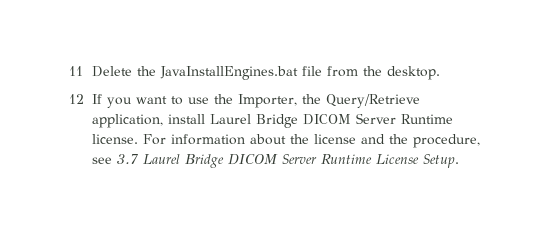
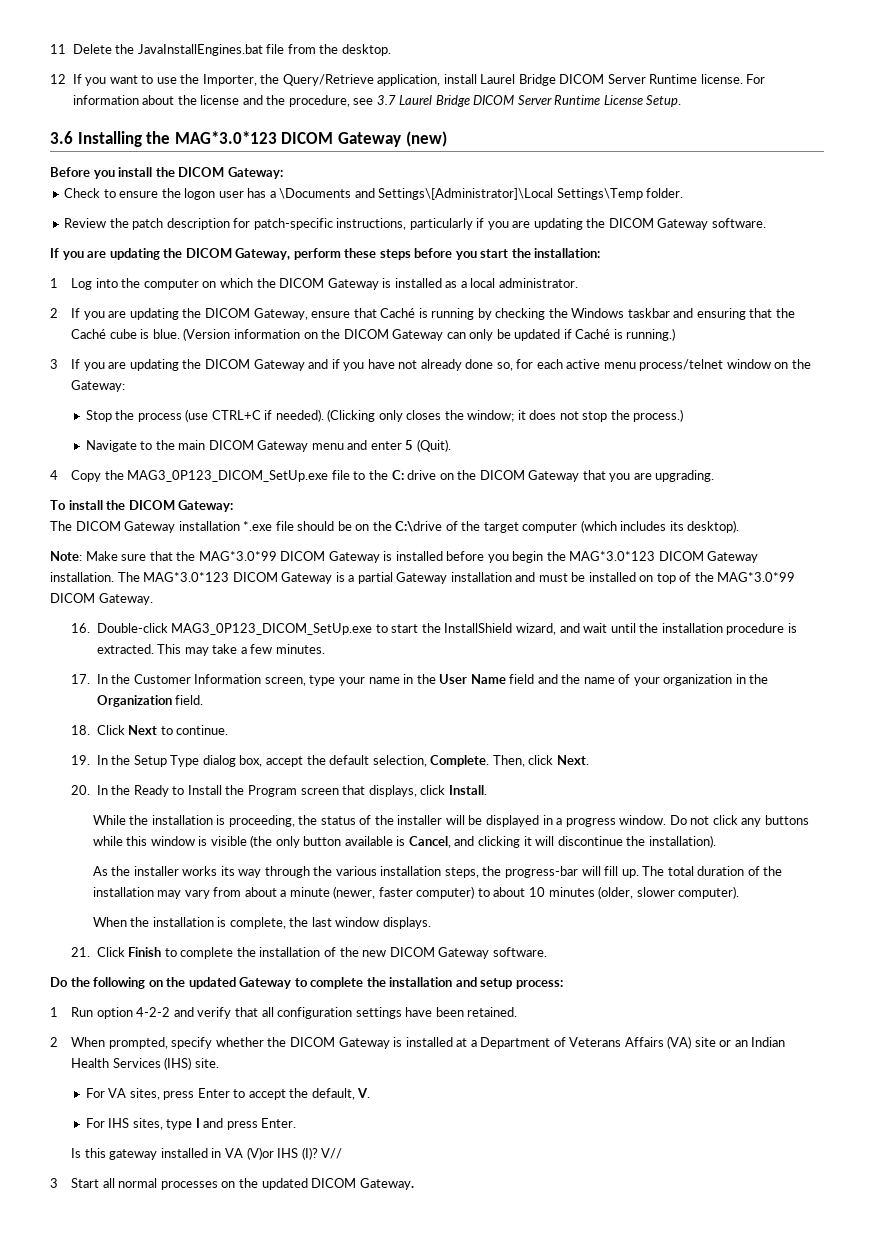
(460, 161) none -> [50,131,447,147] [50,167,283,179] [64,188,684,200] [64,218,766,230] [50,248,601,260] [50,278,578,290] [50,308,795,320] [71,328,676,341] [50,359,811,371] [71,380,126,392] [85,409,684,422] [85,439,451,452] [50,470,715,482] [50,500,234,512] [50,520,740,533] [50,551,759,563] [50,572,796,584] [50,593,153,605] [71,623,797,635] [96,644,325,656] [71,674,769,686] [96,695,204,707] [71,725,229,735] [71,755,589,767] [71,785,487,797] [92,815,809,827] [92,835,716,848] [92,866,783,878] [92,886,740,899] [92,917,431,929] [71,947,547,959] [50,977,563,989] [50,1007,518,1019] [50,1036,786,1049] [71,1057,219,1070] [85,1088,371,1100] [85,1118,297,1130] [71,1147,343,1160] [50,1178,414,1190] // 3.6 Installing the MAG*3.0*123 DICOM Gateway (new) // Before you install the DICOM Gateway: // Check to ensure the logon user has a \Documents and Settings\[Administrator]\Local Settings\Temp folder. // Review the patch description for patch-specific instructions, particularly if you are updating the DICOM Gateway software. // If you are updating the DICOM Gateway, perform these steps before you start the installation: // 1 Log into the computer on which the DICOM Gateway is installed as a local administrator. // 2 If you are updating the DICOM Gateway, ensure that Caché is running by checking the Windows taskbar and ensuring that the Caché cube is blue. (Version information on the DICOM Gateway can only be updated if Caché is running.) // 3 If you are updating the DICOM Gateway and if you have not already done so, for each active menu process/telnet window on the Gateway: // Stop the process (use CTRL+C if needed). (Clicking only closes the window; it does not stop the process.) // Navigate to the main DICOM Gateway menu and enter 5 (Quit). // 4 Copy the MAG3_0P123_DICOM_SetUp.exe file to the C: drive on the DICOM Gateway that you are upgrading. // To install the DICOM Gateway: // The DICOM Gateway installation *.exe file should be on the C:\drive of the target computer (which includes its desktop). // Note: Make sure that the MAG*3.0*99 DICOM Gateway is installed before you begin the MAG*3.0*123 DICOM Gateway installation. The MAG*3.0*123 DICOM Gateway is a partial Gateway installation and must be installed on top of the MAG*3.0*99 DICOM Gateway. // 16. Double-click MAG3_0P123_DICOM_SetUp.exe to start the InstallShield wizard, and wait until the installation procedure is extracted. This may take a few minutes. // 17. In the Customer Information screen, type your name in the User Name field and the name of your organization in the Organization field. // 18. Click Next to continue. // 19. In the Setup Type dialog box, accept the default selection, Complete. Then, click Next. // 20. In the Ready to Install the Program screen that displays, click Install. // While the installation is proceeding, the status of the installer will be displayed in a progress window. Do not click any buttons while this window is visible (the only button available is Cancel, and clicking it will discontinue the installation). // As the installer works its way through the various installation steps, the progress-bar will fill up. The total duration of the installation may vary from about a minute (newer, faster computer) to about 10 minutes (older, slower computer). // When the installation is complete, the last window displays. // 21. Click Finish to complete the installation of the new DICOM Gateway software. // Do the following on the updated Gateway to complete the installation and setup process: // 1 Run option 4-2-2 and verify that all configuration settings have been retained. // 2 When prompted, specify whether the DICOM Gateway is installed at a Department of Veterans Affairs (VA) site or an Indian Health Services (IHS) site. // For VA sites, press Enter to accept the default, V. // For IHS sites, type I and press Enter. // Is this gateway installed in VA (V)or IHS (I)? V// // 3 Start all normal processes on the updated DICOM Gateway.

